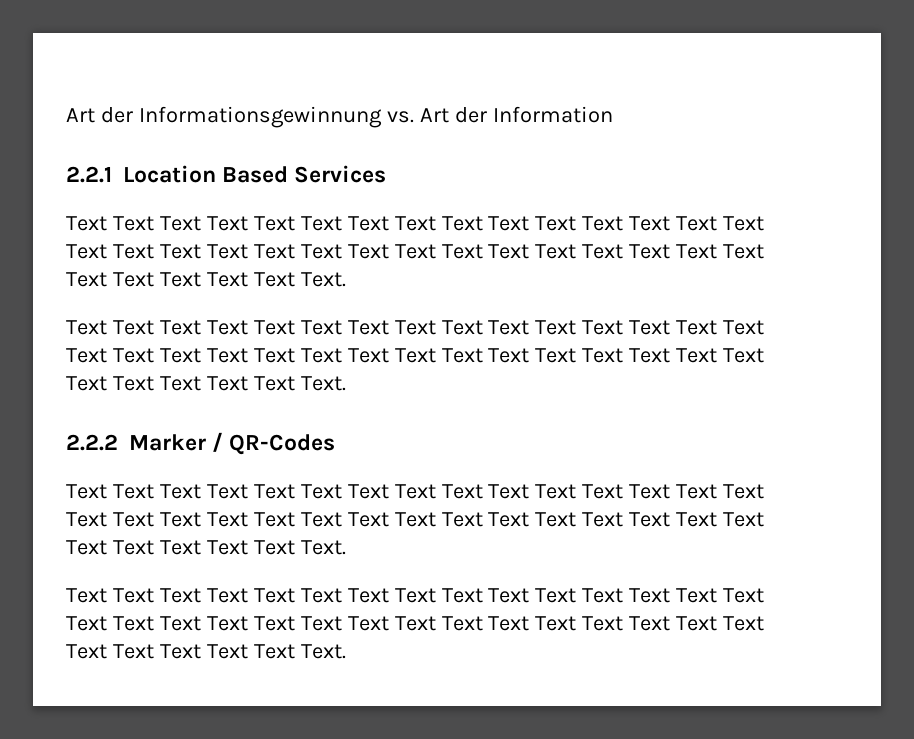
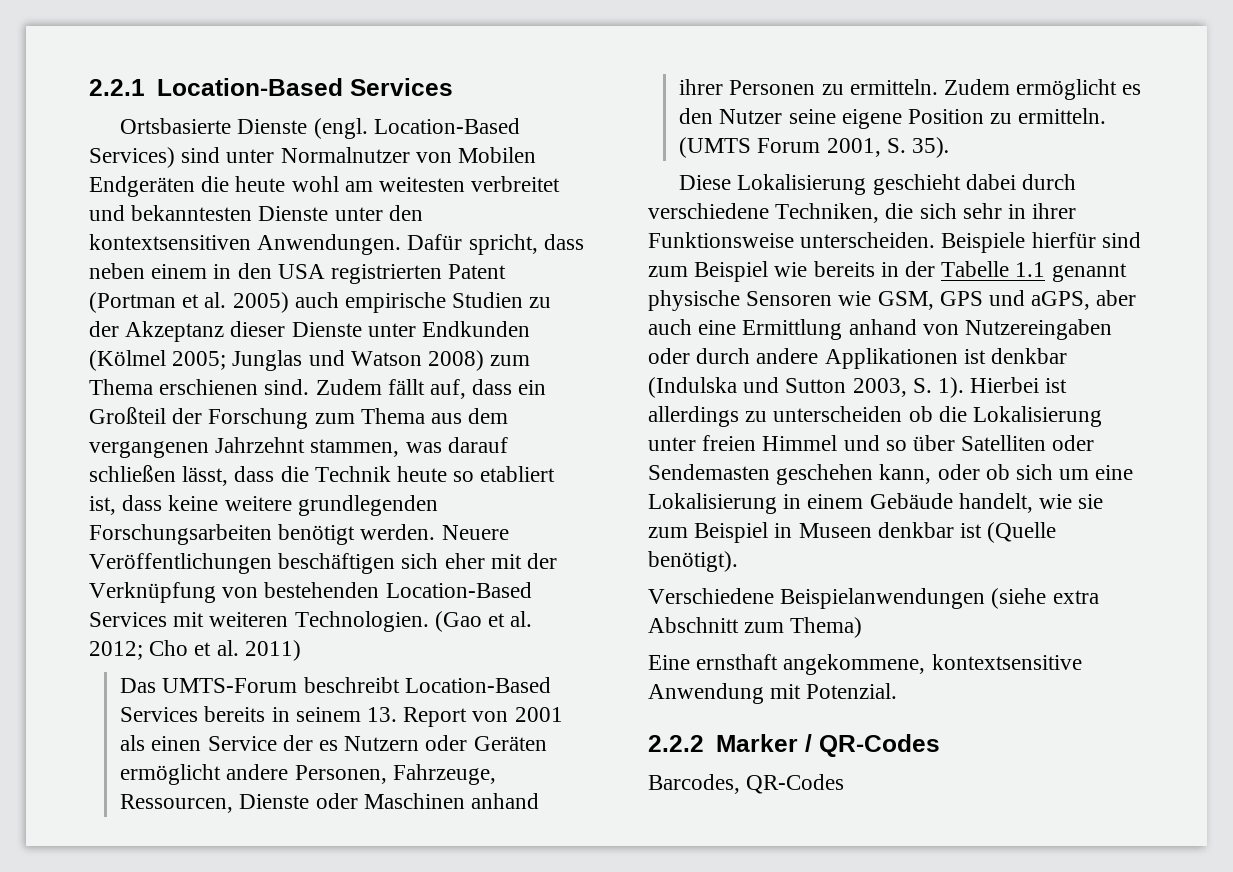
[66,106,613,128] [66,165,387,183] [66,216,765,231] [66,244,765,259] [66,272,346,287] [66,320,765,335] [66,348,765,363] [66,376,346,391] [66,432,336,455] [66,484,765,499] [66,512,765,527] [66,540,346,555] [66,588,765,603] [66,616,765,631] [66,644,346,659] Art der Informationsgewinnung vs. Art der Information // 2.2.1 Location Based Services // Text Text Text Text Text Text Text Text Text Text Text Text Text Text Text Text Text Text Text Text Text Text Text Text Text Text Text Text Text Text Text Text Text Text Text Text. // Text Text Text Text Text Text Text Text Text Text Text Text Text Text Text Text Text Text Text Text Text Text Text Text Text Text Text Text Text Text Text Text Text Text Text Text. // 2.2.2 Marker / QR-Codes // Text Text Text Text Text Text Text Text Text Text Text Text Text Text Text Text Text Text Text Text Text Text Text Text Text Text Text Text Text Text Text Text Text Text Text Text. // Text Text Text Text Text Text Text Text Text Text Text Text Text Text Text Text Text Text Text Text Text Text Text Text Text Text Text Text Text Text Text Text Text Text Text Text. -> [89,78,453,96] [120,118,520,139] [89,147,537,168] [89,176,561,197] [89,205,423,221] [89,234,584,255] [89,263,507,284] [89,292,552,313] [89,321,531,342] [89,350,531,371] [89,379,547,399] [89,407,509,429] [89,437,508,458] [89,465,556,486] [89,495,438,516] [89,524,509,545] [89,553,558,574] [89,582,532,603] [89,611,533,632] [89,640,301,661] [120,677,551,693] [120,706,563,727] [120,735,547,751] [120,764,496,785] [120,793,539,813] [679,79,1142,100] [679,108,1107,129] [679,137,950,158] [679,174,1077,195] [648,203,1077,223] [648,232,1141,253] [648,261,1127,282] [648,290,1137,311] [648,319,1113,340] [648,348,1068,369] [648,377,1068,398] [648,406,1103,427] [648,435,1095,451] [648,464,1134,485] [648,493,1104,514] [648,522,1057,543] [648,551,738,572] [648,588,1099,609] [648,617,863,638] [648,654,1082,675] [648,683,898,704] [648,734,940,757] [648,774,845,794] 2.2.1 Location-Based Services // Ortsbasierte Dienste (engl. Location-Based Services) sind unter Normalnutzer von Mobilen Endgeräten die heute wohl am weitesten verbreitet und bekanntesten Dienste unter den kontextsensitiven Anwendungen. Dafür spricht, dass neben einem in den USA registrierten Patent (Portman et al. 2005) auch empirische Studien zu der Akzeptanz dieser Dienste unter Endkunden (Kölmel 2005; Junglas und Watson 2008) zum Thema erschienen sind. Zudem fällt auf, dass ein Großteil der Forschung zum Thema aus dem vergangenen Jahrzehnt stammen, was darauf schließen lässt, dass die Technik heute so etabliert ist, dass keine weitere grundlegenden Forschungsarbeiten benötigt werden. Neuere Veröffentlichungen beschäftigen sich eher mit der Verknüpfung von bestehenden Location-Based Services mit weiteren Technologien. (Gao et al. 2012; Cho et al. 2011) // Das UMTS-Forum beschreibt Location-Based Services bereits in seinem 13. Report von 2001 als einen Service der es Nutzern oder Geräten ermöglicht andere Personen, Fahrzeuge, Ressourcen, Dienste oder Maschinen anhand ihrer Personen zu ermitteln. Zudem ermöglicht es den Nutzer seine eigene Position zu ermitteln. (UMTS Forum 2001, S. 35). // Diese Lokalisierung geschieht dabei durch verschiedene Techniken, die sich sehr in ihrer Funktionsweise unterscheiden. Beispiele hierfür sind zum Beispiel wie bereits in der Tabelle 1.1 genannt physische Sensoren wie GSM, GPS und aGPS, aber auch eine Ermittlung anhand von Nutzereingaben oder durch andere Applikationen ist denkbar (Indulska und Sutton 2003, S. 1). Hierbei ist allerdings zu unterscheiden ob die Lokalisierung unter freien Himmel und so über Satelliten oder Sendemasten geschehen kann, oder ob sich um eine Lokalisierung in einem Gebäude handelt, wie sie zum Beispiel in Museen denkbar ist (Quelle benötigt). // Verschiedene Beispielanwendungen (siehe extra Abschnitt zum Thema) // Eine ernsthaft angekommene, kontextsensitive Anwendung mit Potenzial. // 2.2.2 Marker / QR-Codes // Barcodes, QR-Codes

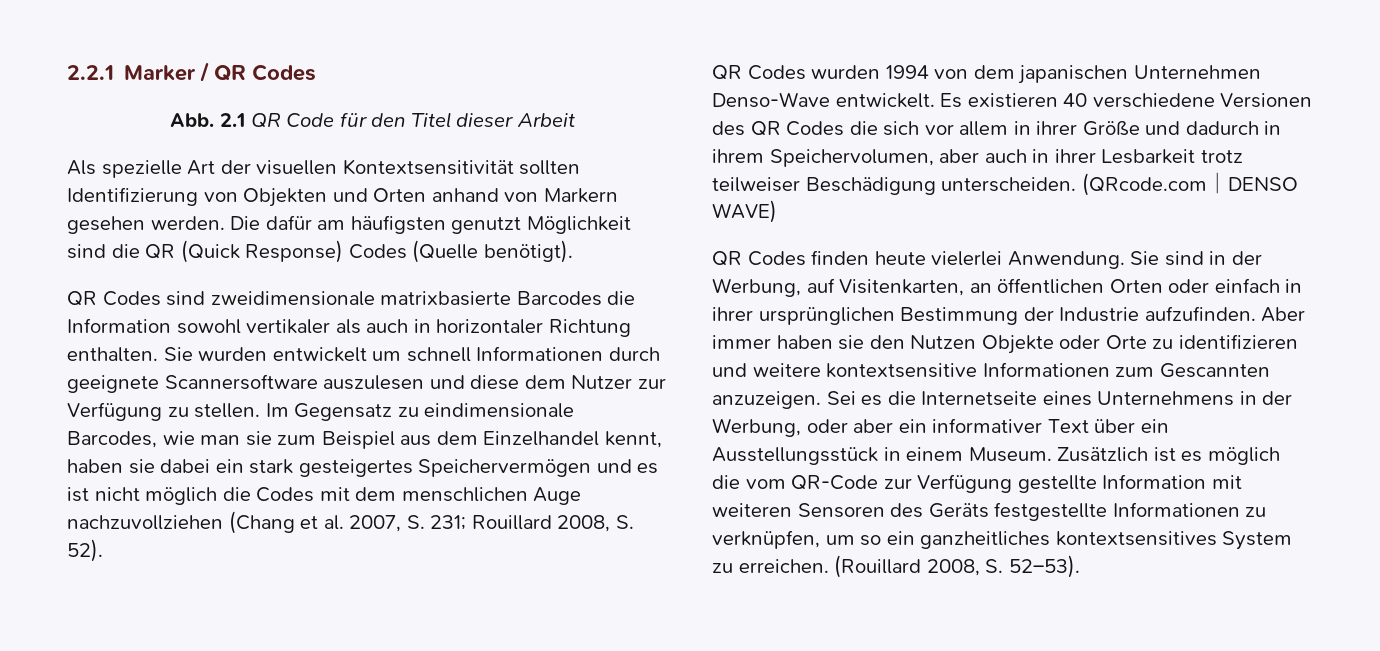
[156,78,453,96] [120,118,520,139] [89,147,537,168] [89,176,561,197] [89,205,423,221] [89,234,584,255] [89,263,507,284] [89,292,552,313] [89,321,531,342] [89,350,531,371] [89,379,547,399] [89,407,509,429] [89,437,508,458] [89,465,556,486] [89,495,438,516] [89,524,509,545] [89,553,558,574] [89,582,532,603] [89,611,533,632] [89,640,301,661] [120,677,551,693] [120,706,563,727] [120,735,547,751] [120,764,496,785] [120,793,539,813] [679,79,1142,100] [679,108,1107,129] [679,137,950,158] [679,174,1077,195] [648,203,1077,223] [648,232,1141,253] [648,261,1127,282] [648,290,1137,311] [648,319,1113,340] [648,348,1068,369] [648,377,1068,398] [648,406,1103,427] [648,435,1095,451] [648,464,1134,485] [648,493,1104,514] [648,522,1057,543] [648,551,738,572] [648,588,1099,609] [648,617,863,638] [648,654,1082,675] [648,683,898,704] [648,734,940,757] [648,774,845,794] Location-Based Services // Ortsbasierte Dienste (engl. Location-Based Services) sind unter Normalnutzer von Mobilen Endgeräten die heute wohl am weitesten verbreitet und bekanntesten Dienste unter den kontextsensitiven Anwendungen. Dafür spricht, dass neben einem in den USA registrierten Patent (Portman et al. 2005) auch empirische Studien zu der Akzeptanz dieser Dienste unter Endkunden (Kölmel 2005; Junglas und Watson 2008) zum Thema erschienen sind. Zudem fällt auf, dass ein Großteil der Forschung zum Thema aus dem vergangenen Jahrzehnt stammen, was darauf schließen lässt, dass die Technik heute so etabliert ist, dass keine weitere grundlegenden Forschungsarbeiten benötigt werden. Neuere Veröffentlichungen beschäftigen sich eher mit der Verknüpfung von bestehenden Location-Based Services mit weiteren Technologien. (Gao et al. 2012; Cho et al. 2011) // Das UMTS-Forum beschreibt Location-Based Services bereits in seinem 13. Report von 2001 als einen Service der es Nutzern oder Geräten ermöglicht andere Personen, Fahrzeuge, Ressourcen, Dienste oder Maschinen anhand ihrer Personen zu ermitteln. Zudem ermöglicht es den Nutzer seine eigene Position zu ermitteln. (UMTS Forum 2001, S. 35). // Diese Lokalisierung geschieht dabei durch verschiedene Techniken, die sich sehr in ihrer Funktionsweise unterscheiden. Beispiele hierfür sind zum Beispiel wie bereits in der Tabelle 1.1 genannt physische Sensoren wie GSM, GPS und aGPS, aber auch eine Ermittlung anhand von Nutzereingaben oder durch andere Applikationen ist denkbar (Indulska und Sutton 2003, S. 1). Hierbei ist allerdings zu unterscheiden ob die Lokalisierung unter freien Himmel und so über Satelliten oder Sendemasten geschehen kann, oder ob sich um eine Lokalisierung in einem Gebäude handelt, wie sie zum Beispiel in Museen denkbar ist (Quelle benötigt). // Verschiedene Beispielanwendungen (siehe extra Abschnitt zum Thema) // Eine ernsthaft angekommene, kontextsensitive Anwendung mit Potenzial. // 2.2.2 Marker / QR-Codes // Barcodes, QR-Codes -> [124,62,317,82] [170,112,575,128] [67,159,581,178] [67,187,618,207] [67,215,631,234] [67,240,573,263] [67,291,636,306] [67,318,631,337] [67,346,660,362] [67,374,666,393] [67,402,575,421] [67,431,662,449] [67,459,659,477] [67,487,582,505] [67,511,634,534] [67,539,103,562] [712,65,1261,84] [712,92,1313,108] [712,121,1282,136] [712,149,1243,167] [712,172,1298,196] [712,200,777,223] [712,250,1262,269] [712,278,1303,297] [712,306,1306,325] [712,334,1298,354] [712,362,1270,378] [712,391,1293,409] [712,418,1169,437] [712,447,1280,465] [712,474,1242,493] [712,502,1267,521] [712,530,1293,550] [712,555,1080,578] Marker / QR Codes // Abb. 2.1 QR Code für den Titel dieser Arbeit // Als spezielle Art der visuellen Kontextsensitivität sollten Identifizierung von Objekten und Orten anhand von Markern gesehen werden. Die dafür am häufigsten genutzt Möglichkeit sind die QR (Quick Response) Codes (Quelle benötigt). // QR Codes sind zweidimensionale matrixbasierte Barcodes die Information sowohl vertikaler als auch in horizontaler Richtung enthalten. Sie wurden entwickelt um schnell Informationen durch geeignete Scannersoftware auszulesen und diese dem Nutzer zur Verfügung zu stellen. Im Gegensatz zu eindimensionale Barcodes, wie man sie zum Beispiel aus dem Einzelhandel kennt, haben sie dabei ein stark gesteigertes Speichervermögen und es ist nicht möglich die Codes mit dem menschlichen Auge nachzuvollziehen (Chang et al. 2007, S. 231; Rouillard 2008, S. 52). // QR Codes wurden 1994 von dem japanischen Unternehmen Denso-Wave entwickelt. Es existieren 40 verschiedene Versionen des QR Codes die sich vor allem in ihrer Größe und dadurch in ihrem Speichervolumen, aber auch in ihrer Lesbarkeit trotz teilweiser Beschädigung unterscheiden. (QRcode.com｜DENSO WAVE) // QR Codes finden heute vielerlei Anwendung. Sie sind in der Werbung, auf Visitenkarten, an öffentlichen Orten oder einfach in ihrer ursprünglichen Bestimmung der Industrie aufzufinden. Aber immer haben sie den Nutzen Objekte oder Orte zu identifizieren und weitere kontextsensitive Informationen zum Gescannten anzuzeigen. Sei es die Internetseite eines Unternehmens in der Werbung, oder aber ein informativer Text über ein Ausstellungsstück in einem Museum. Zusätzlich ist es möglich die vom QR-Code zur Verfügung gestellte Information mit weiteren Sensoren des Geräts festgestellte Informationen zu verknüpfen, um so ein ganzheitliches kontextsensitives System zu erreichen. (Rouillard 2008, S. 52–53).

